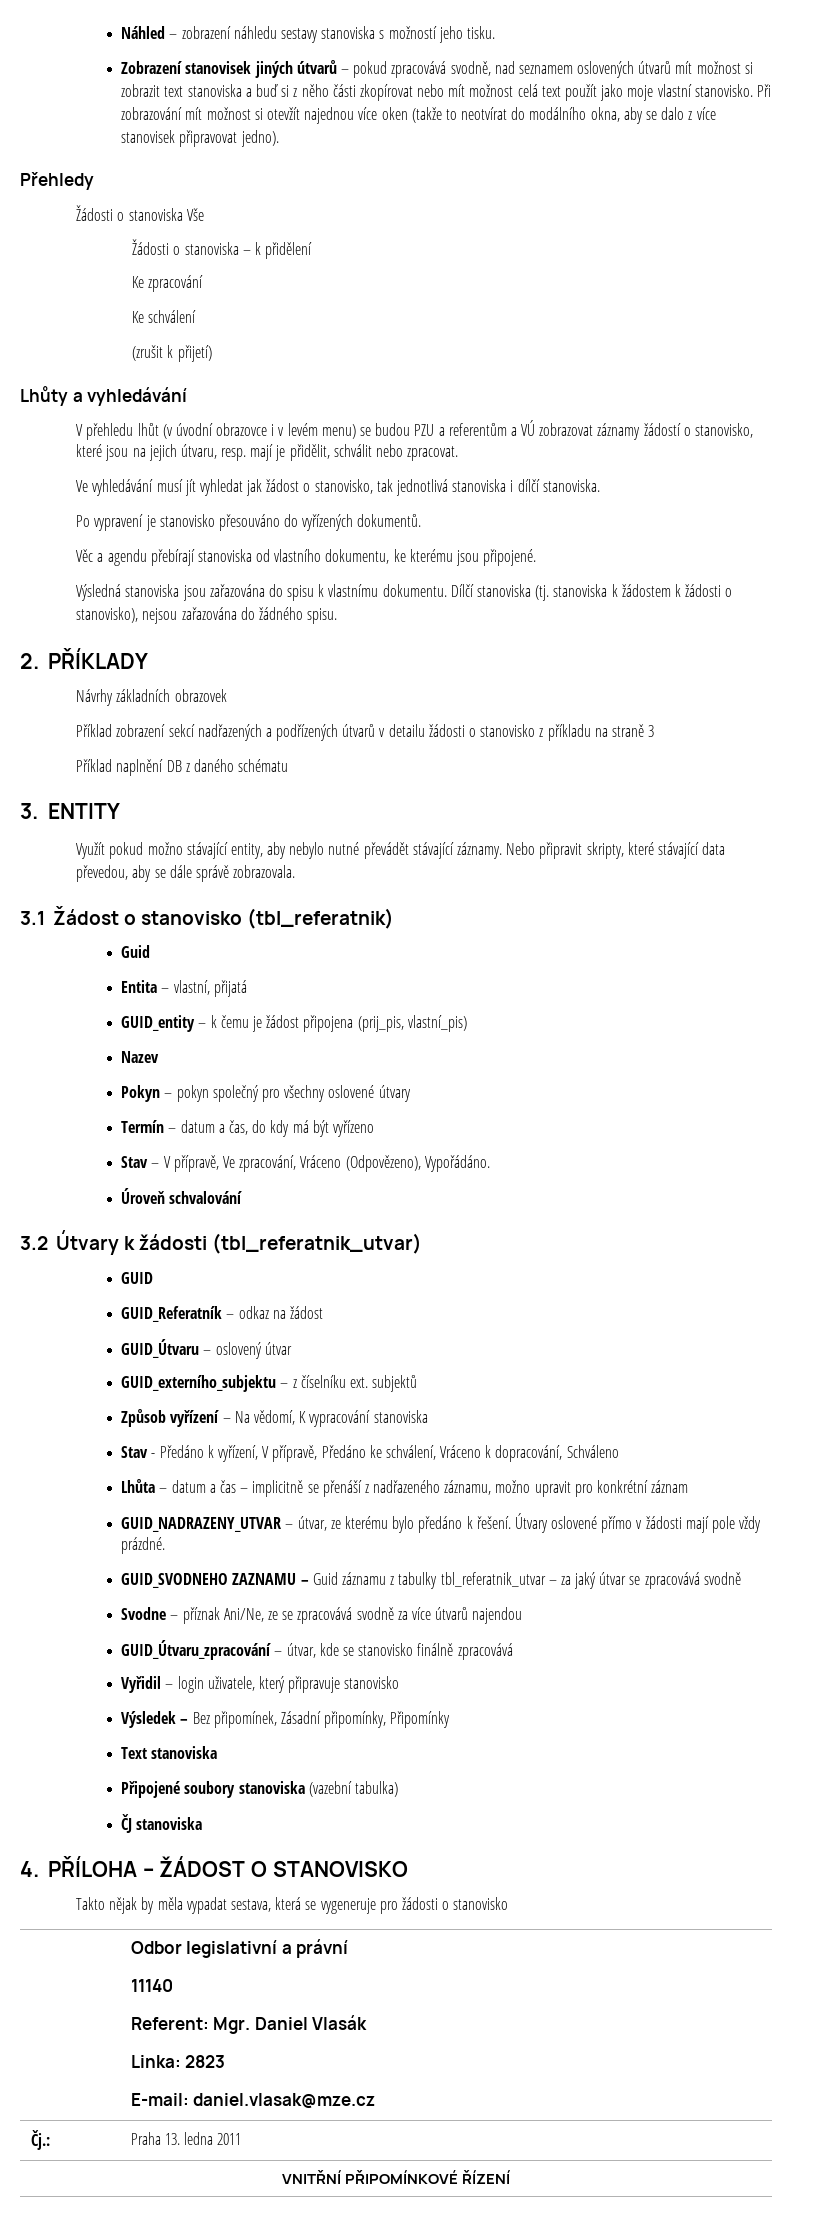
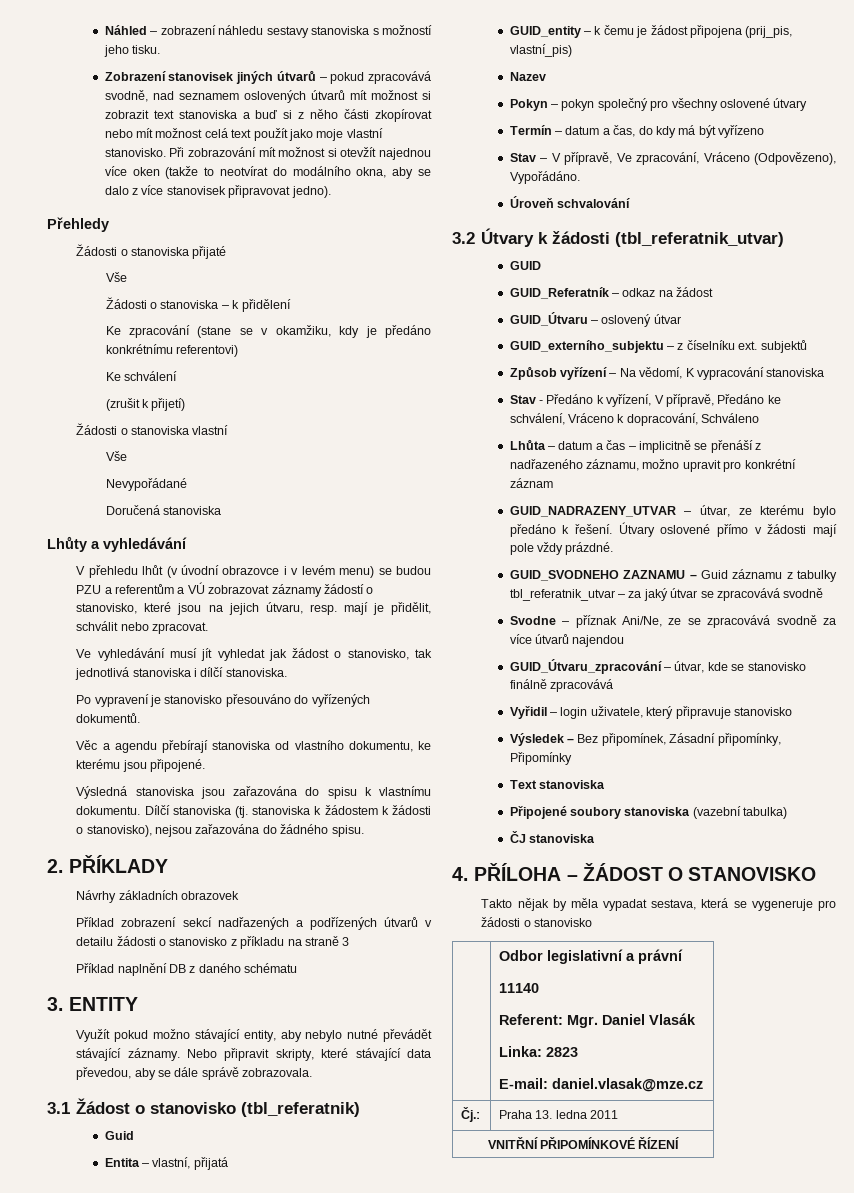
(183, 214) none -> [192,246,227,259] přijaté //
(204, 283) none -> [197,325,431,338] [105,344,239,357] (stane se v okamžiku, kdy je předáno konkrétnímu referentovi)
(212, 353) none -> [76,423,229,435] [105,451,127,461] [105,478,187,491] [105,505,222,515] // Žádosti o stanoviska vlastní // Vše // Nevypořádané // Doručená stanoviska

